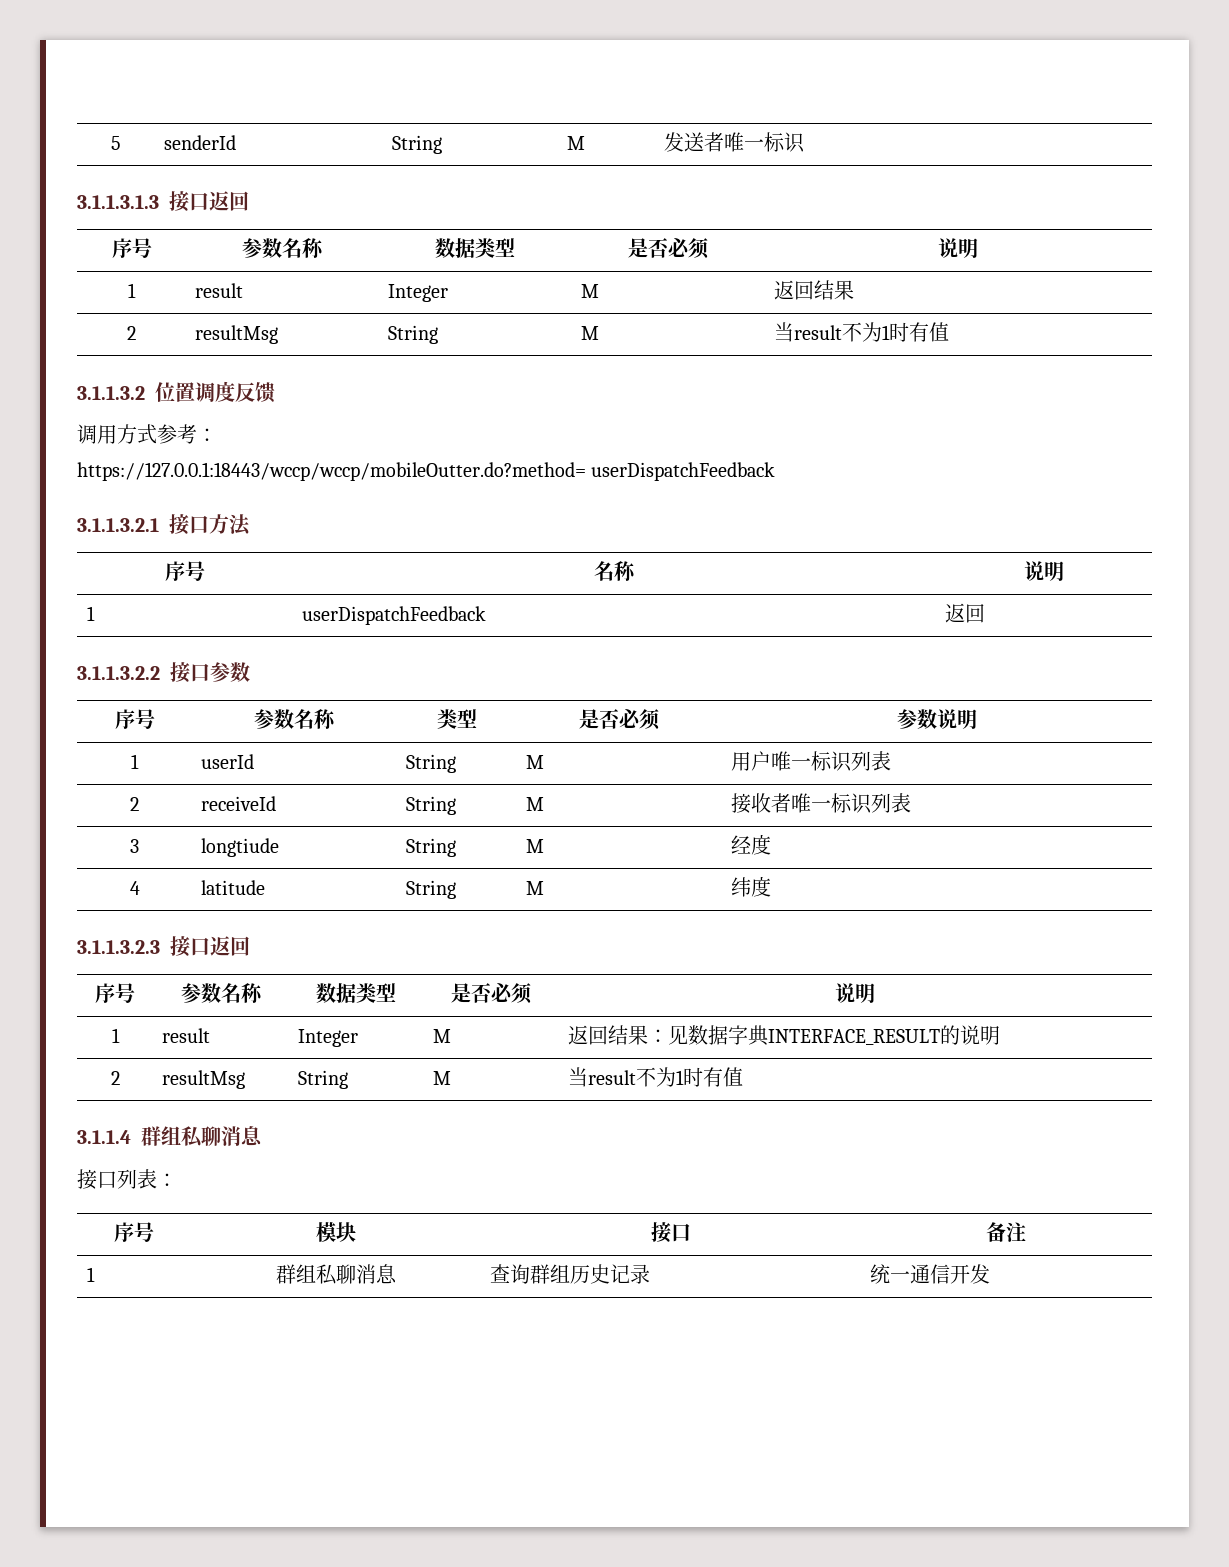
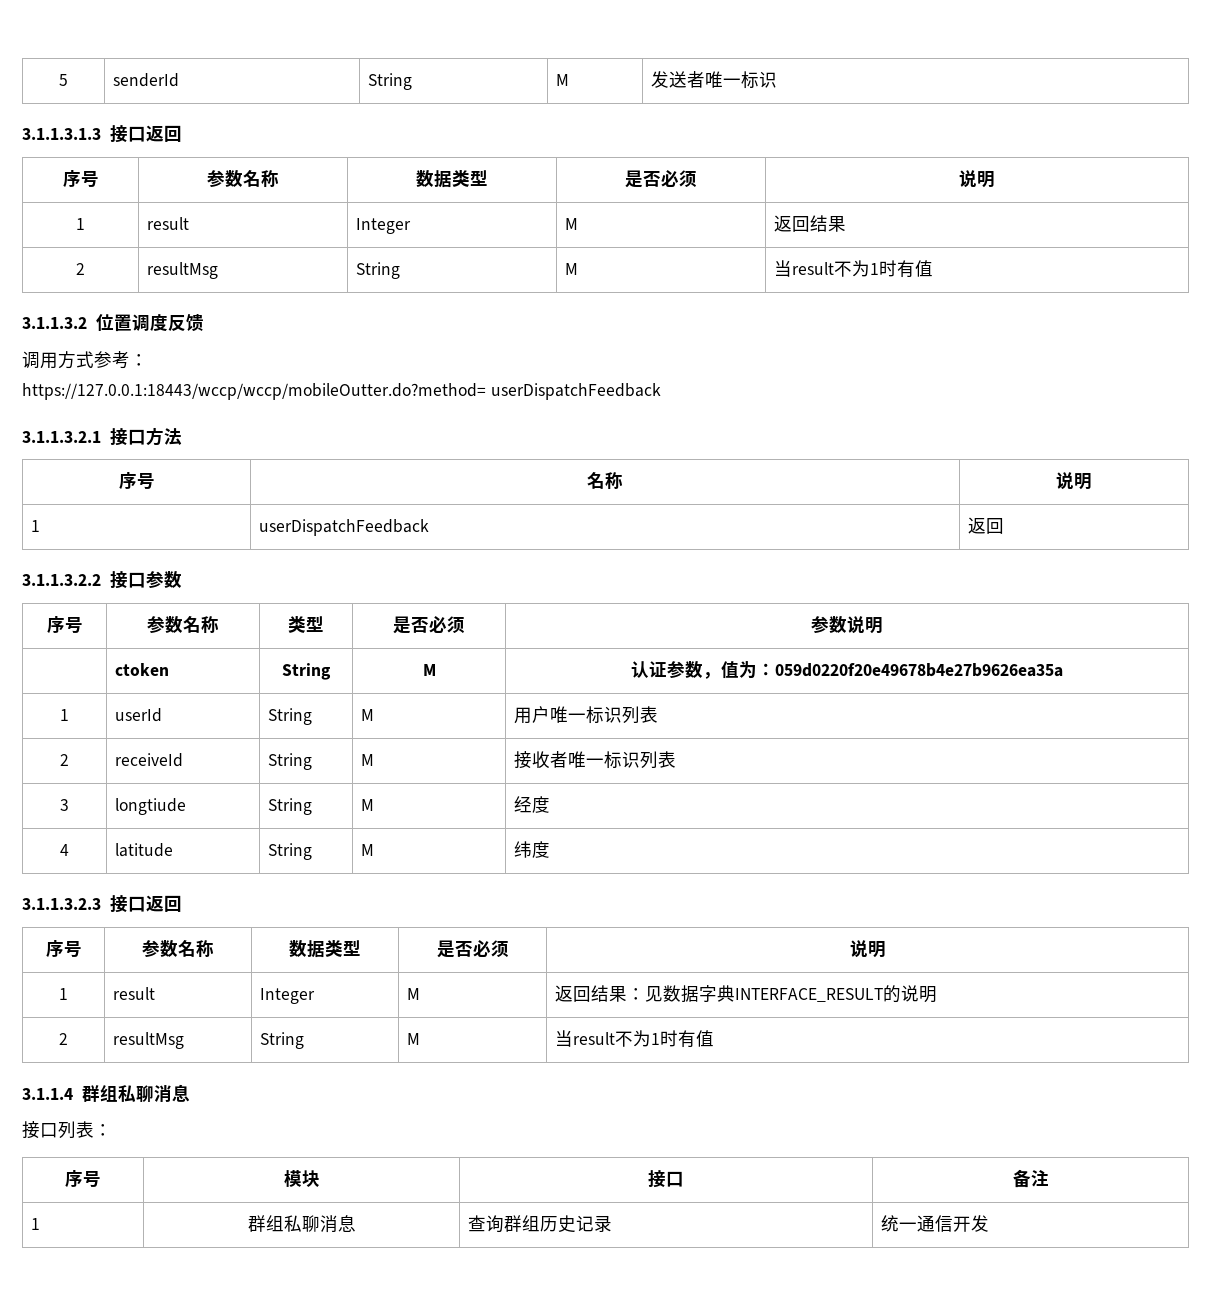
(977, 719) none -> [114,663,169,676] [282,663,331,680] [422,664,436,676] [630,661,1063,679] // | ctoken | String | M | 认证参数，值为：059d0220f20e49678b4e27b9626ea35a

